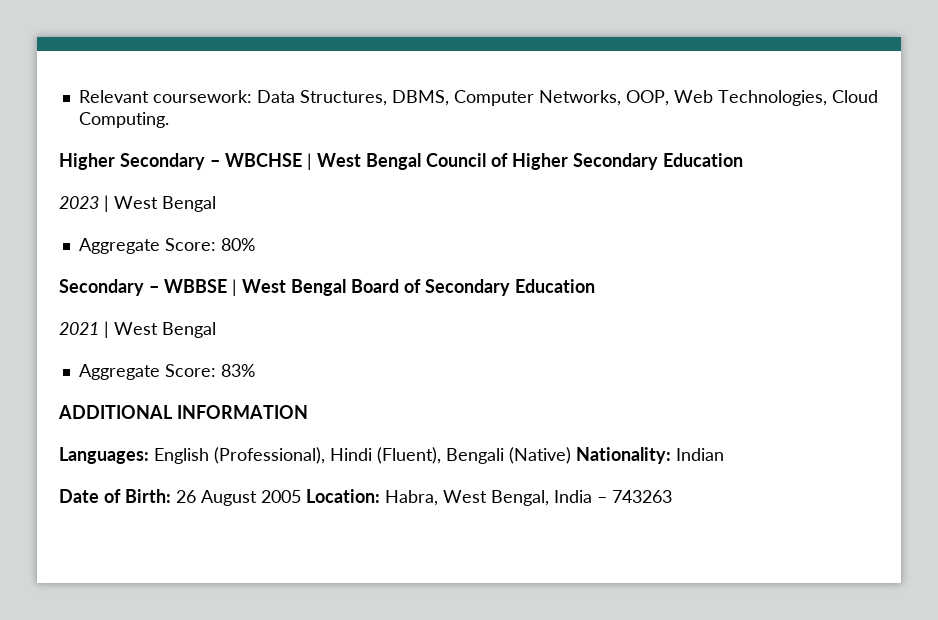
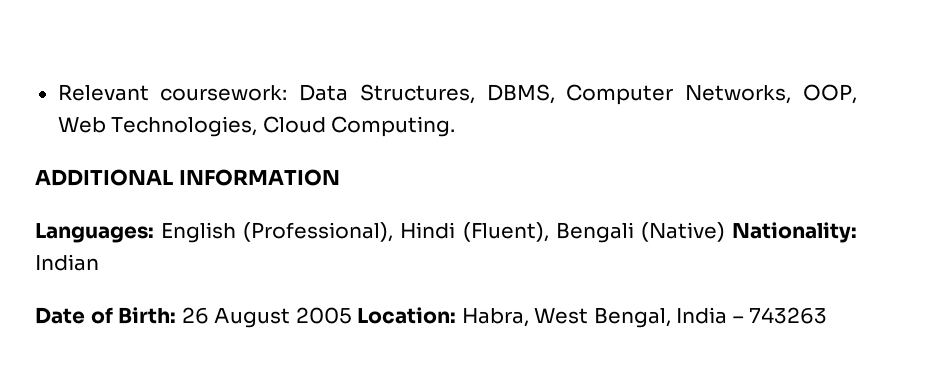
[59,153,743,170] [59,195,216,212] [78,238,255,254] [59,279,595,296] [59,321,216,338] [78,364,255,380] // Higher Secondary – WBCHSE | West Bengal Council of Higher Secondary Education // 2023 | West Bengal // Aggregate Score: 80% // Secondary – WBBSE | West Bengal Board of Secondary Education // 2021 | West Bengal // Aggregate Score: 83% -> (456, 126) none

